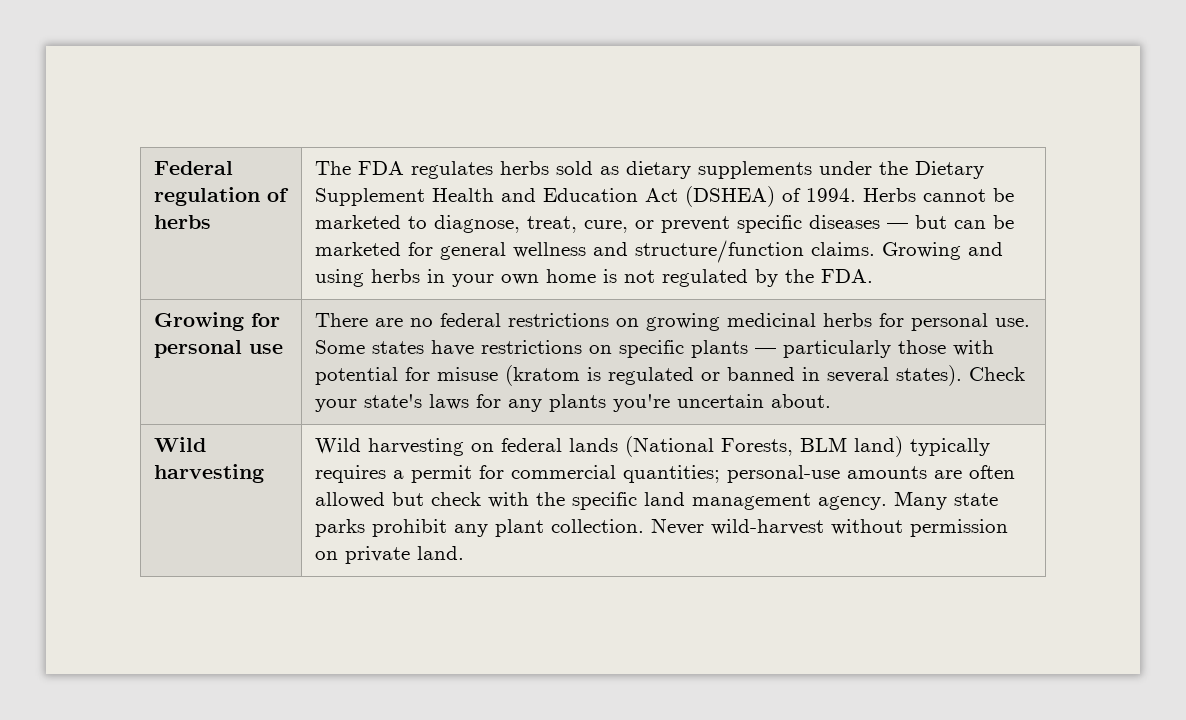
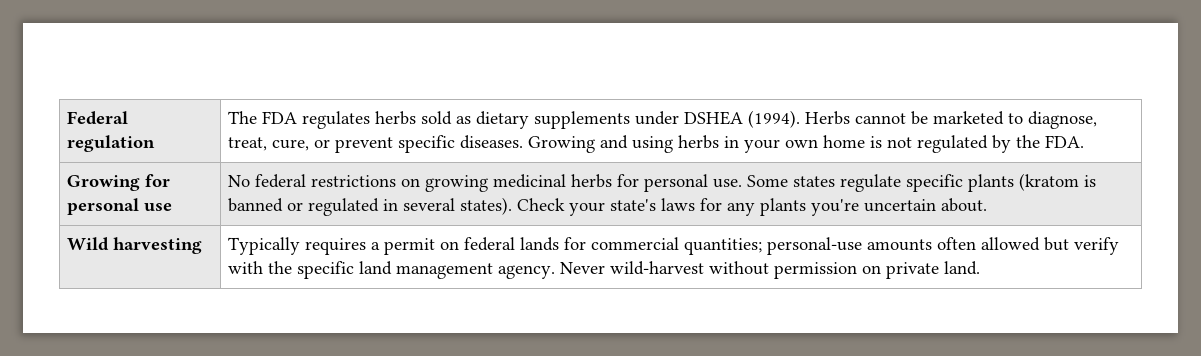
[267,188,290,202] [154,215,212,229] of herbs -> (155, 143) none
[879,161,985,179] [315,186,857,207] the Dietary Supplement Health and Education Act (DSHEA) of 1994. -> [683,110,800,128] DSHEA (1994).
[809,215,1015,229] [315,240,876,263] diseases — but can be marketed for general wellness and structure/function claims. -> [459,135,523,149] diseases.
[315,313,434,327] There are no -> [227,175,250,187] No
[431,340,995,358] [315,365,796,386] have restrictions on specific plants — particularly those with potential for misuse (kratom is regulated or banned -> [839,173,1096,192] [227,198,379,216] regulate specific plants (kratom is banned or regulated
[315,436,991,457] [315,465,473,483] Wild harvesting on federal lands (National Forests, BLM land) typically requires a permit -> [227,237,559,255] Typically requires a permit on federal lands
[934,470,963,479] are -> (932, 245) none
[431,492,482,506] check -> [1073,237,1119,255] verify
[894,491,999,510] [315,519,645,537] Many state parks prohibit any plant collection. -> (555, 272) none

